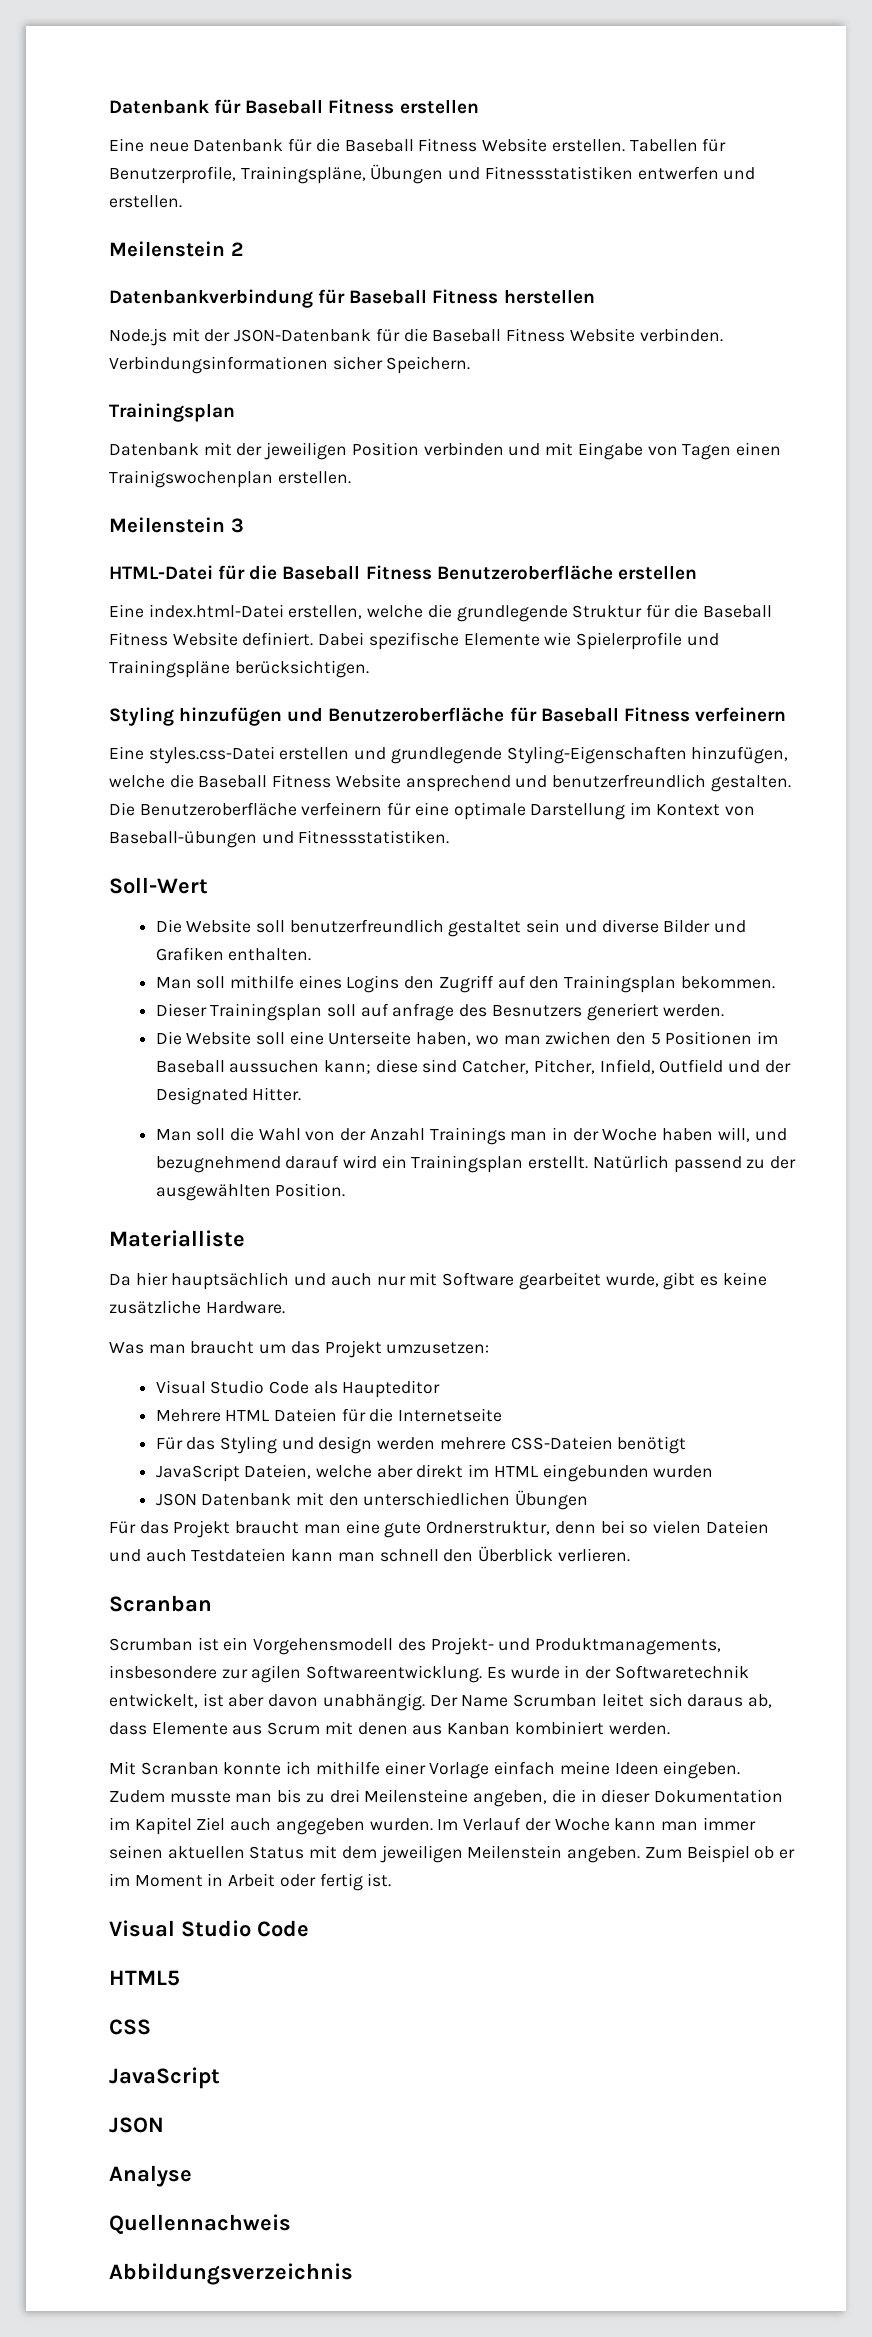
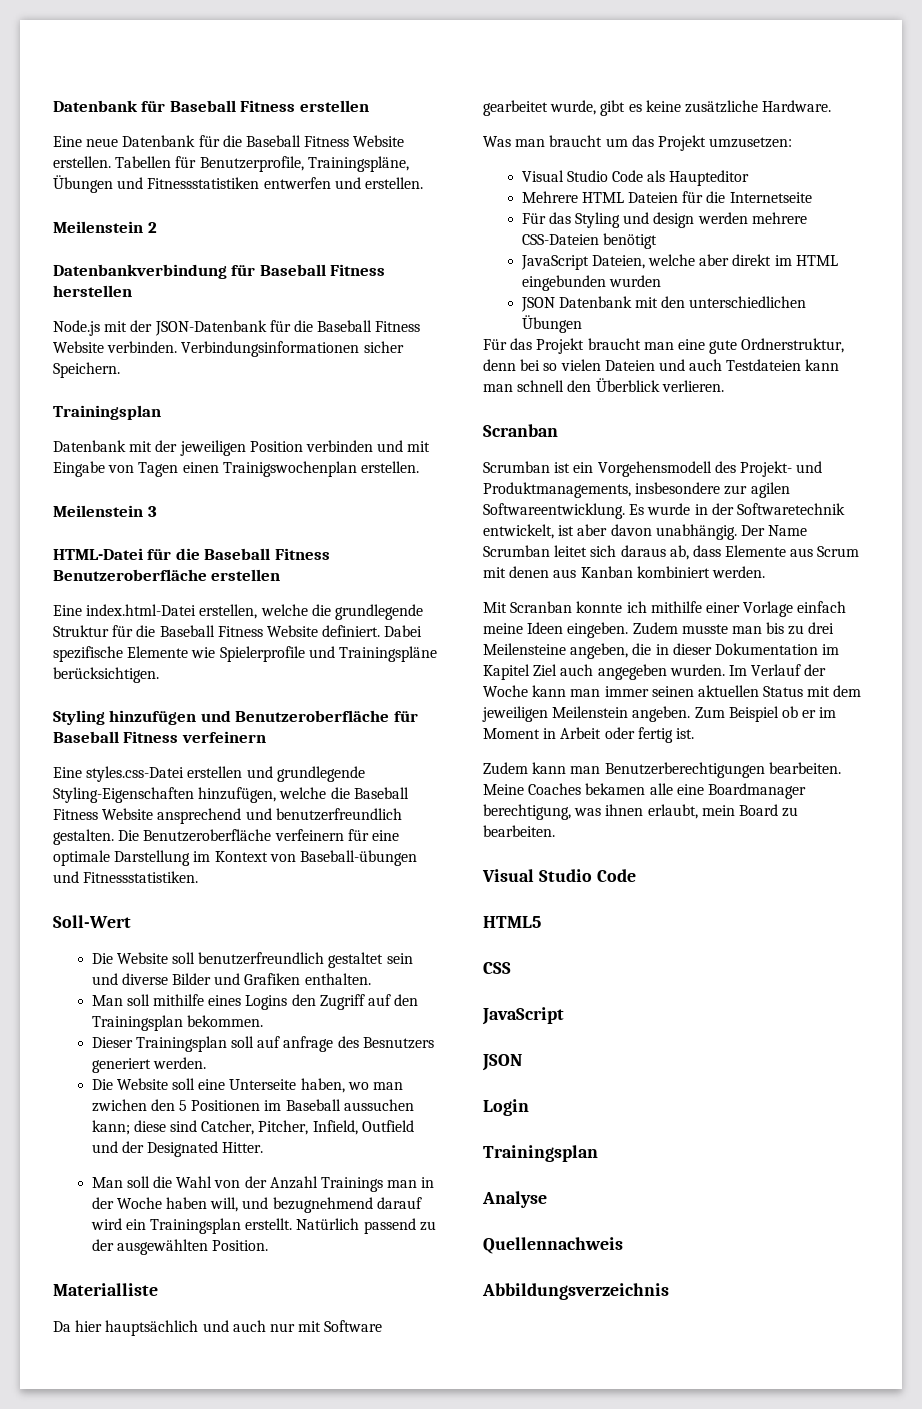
(392, 1880) none -> [483,762,841,778] [483,783,806,799] [483,804,799,820] [483,825,555,837] // Zudem kann man Benutzerberechtigungen bearbeiten. Meine Coaches bekamen alle eine Boardmanager berechtigung, was ihnen erlaubt, mein Board zu bearbeiten.
(164, 2125) none -> [483,1099,529,1116] [483,1145,598,1162] // Login // Trainingsplan

